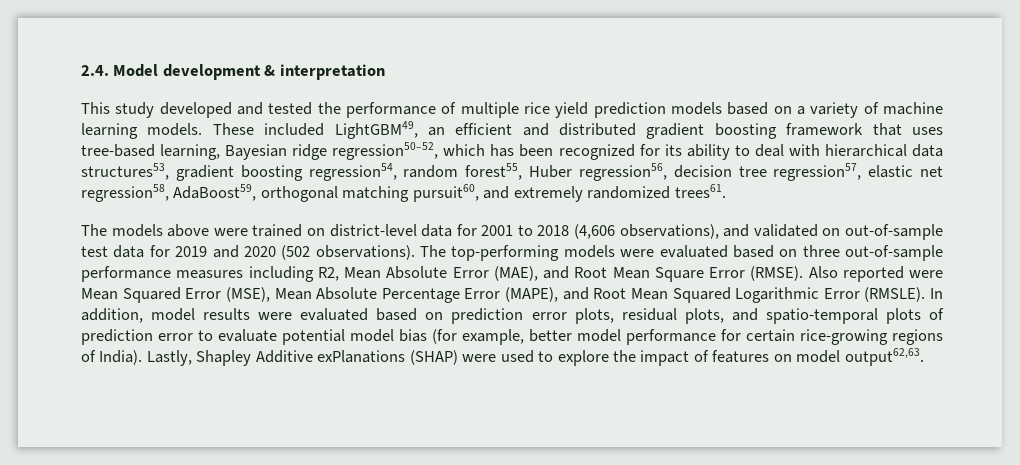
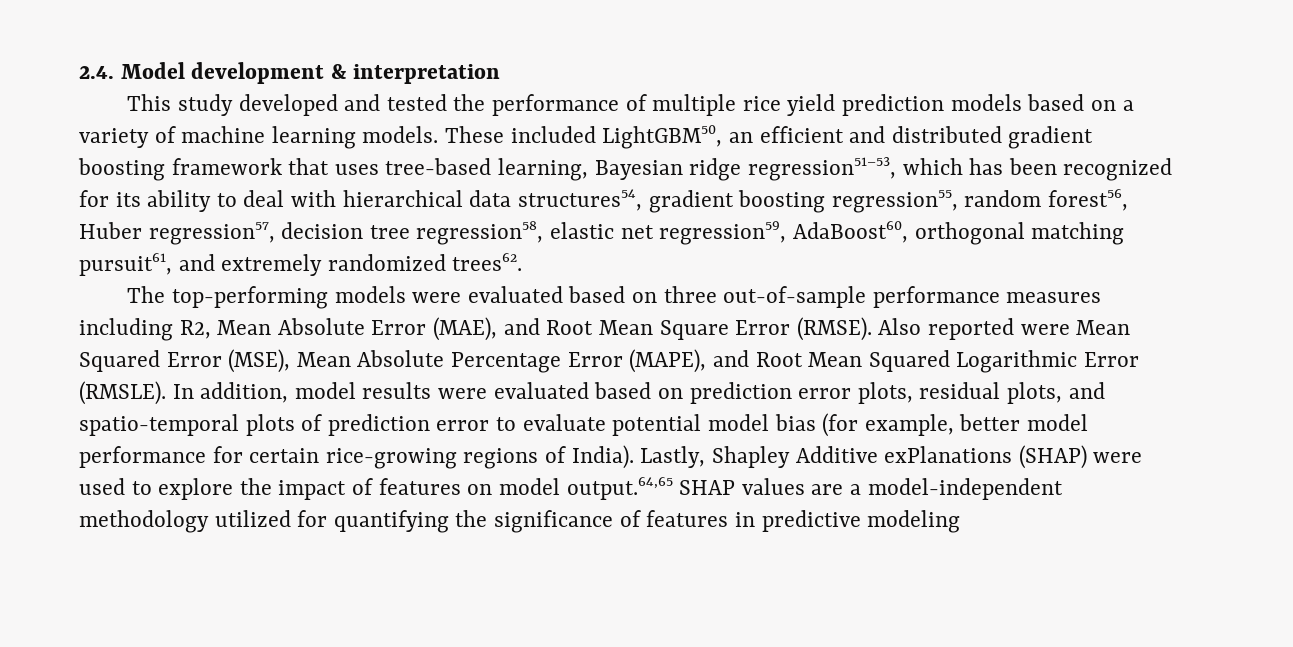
[334,121,418,139] LightGBM49, -> [602,125,723,149] LightGBM50,
[332,142,439,160] regression50–52, -> [747,157,896,181] regression51–53,
[81,163,667,181] structures53, gradient boosting regression54, random forest55, Huber regression56, -> [517,189,1128,213] [79,222,275,245] structures54, gradient boosting regression55, random forest56, Huber regression57,
[773,163,862,181] regression57, -> [416,221,544,245] regression58,
[81,184,257,202] regression58, AdaBoost59, -> [659,221,908,245] regression59, AdaBoost60,
[412,184,479,202] pursuit60, -> [79,253,172,276] pursuit61,
[674,184,726,198] [81,224,944,240] [81,245,446,260] trees61. // The models above were trained on district-level data for 2001 to 2018 (4,606 observations), and validated on out-of-sample test data for 2019 and 2020 (502 observations). The -> [452,253,523,271] [127,286,166,303] trees62. // The
[844,348,924,366] output62,63. -> [566,477,1063,500] [79,510,961,533] output.64,65 SHAP values are a model-independent methodology utilized for quantifying the significance of features in predictive modeling

